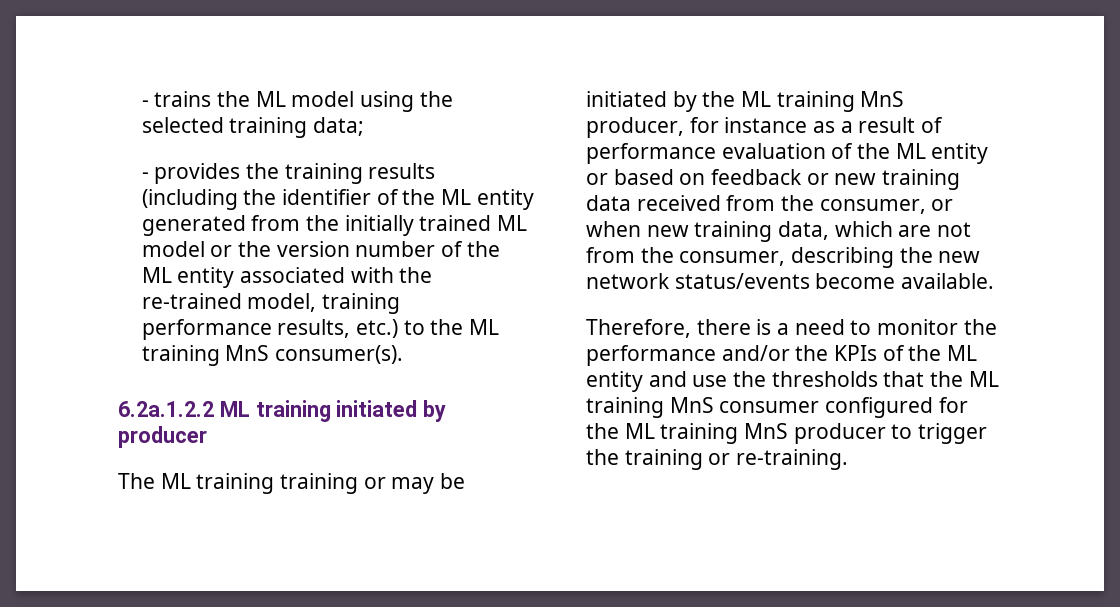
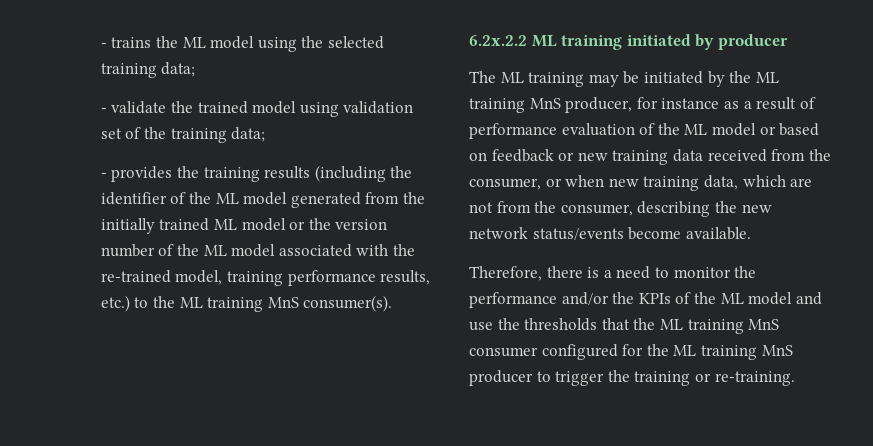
(365, 126) none -> [100,101,414,117] [100,127,266,143] // - validate the trained model using validation set of the training data;
[476,189,534,210] entity -> [243,192,288,205] model
[177,267,235,288] entity -> [231,244,276,257] model
[118,401,214,417] 6.2a.1.2.2 -> [469,35,527,46] 6.2x.2.2
[280,473,386,494] training or -> (585, 79) none
[931,143,989,164] entity -> [711,123,756,136] model
[586,371,643,392] entity -> [748,292,793,305] model

